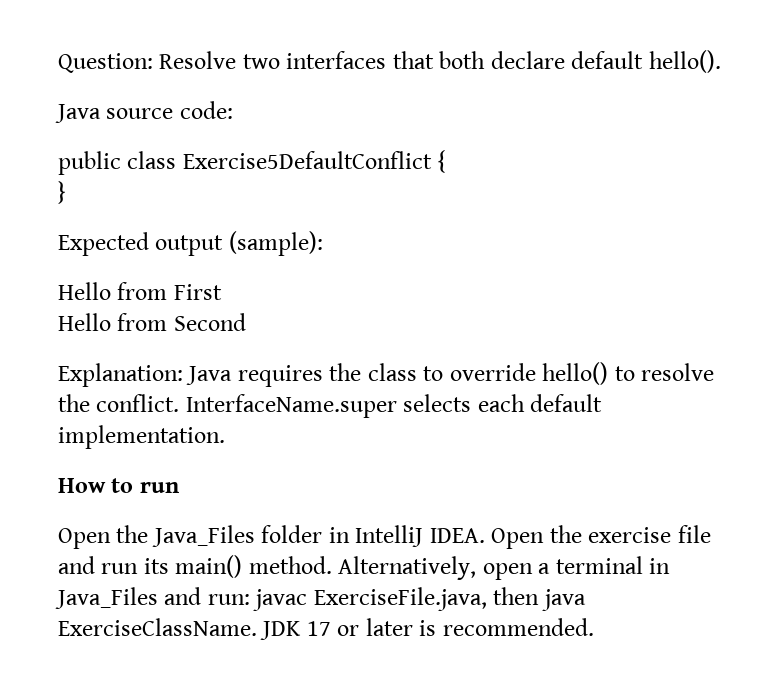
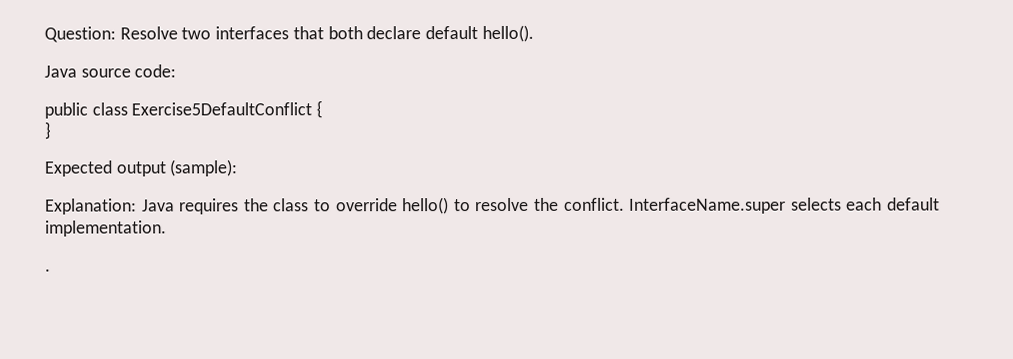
[58,282,222,300] [58,313,246,331] // Hello from First // Hello from Second -> (238, 168) none
[58,478,179,493] [58,525,711,549] [58,555,671,580] [55,587,586,611] [58,618,594,640] How to run // Open the Java_Files folder in IntelliJ IDEA. Open the exercise file and run its main() method. Alternatively, open a terminal in Java_Files and run: javac ExerciseFile.java, then java ExerciseClassName. JDK 17 or later is recommended. -> [45,268,51,272] .

